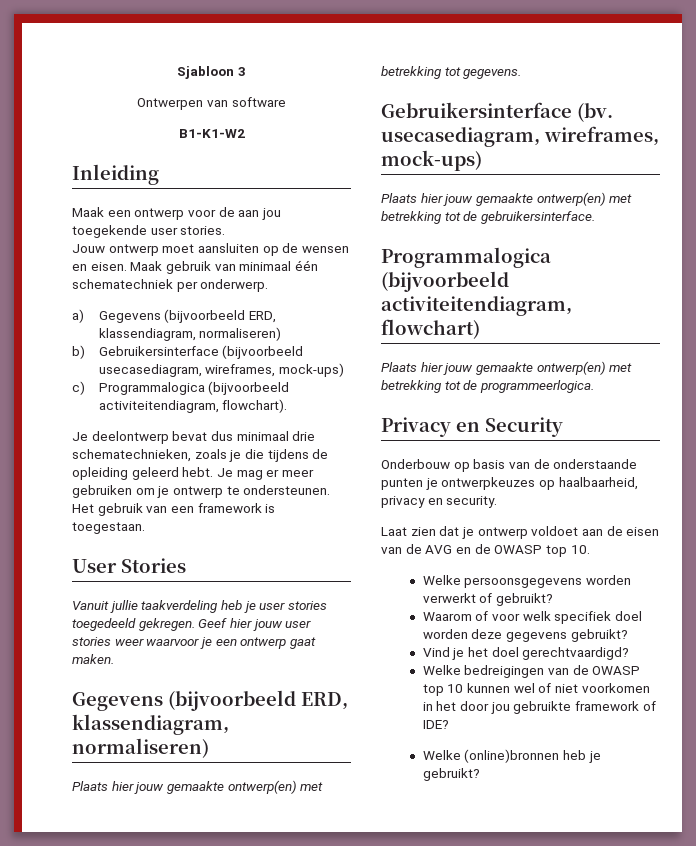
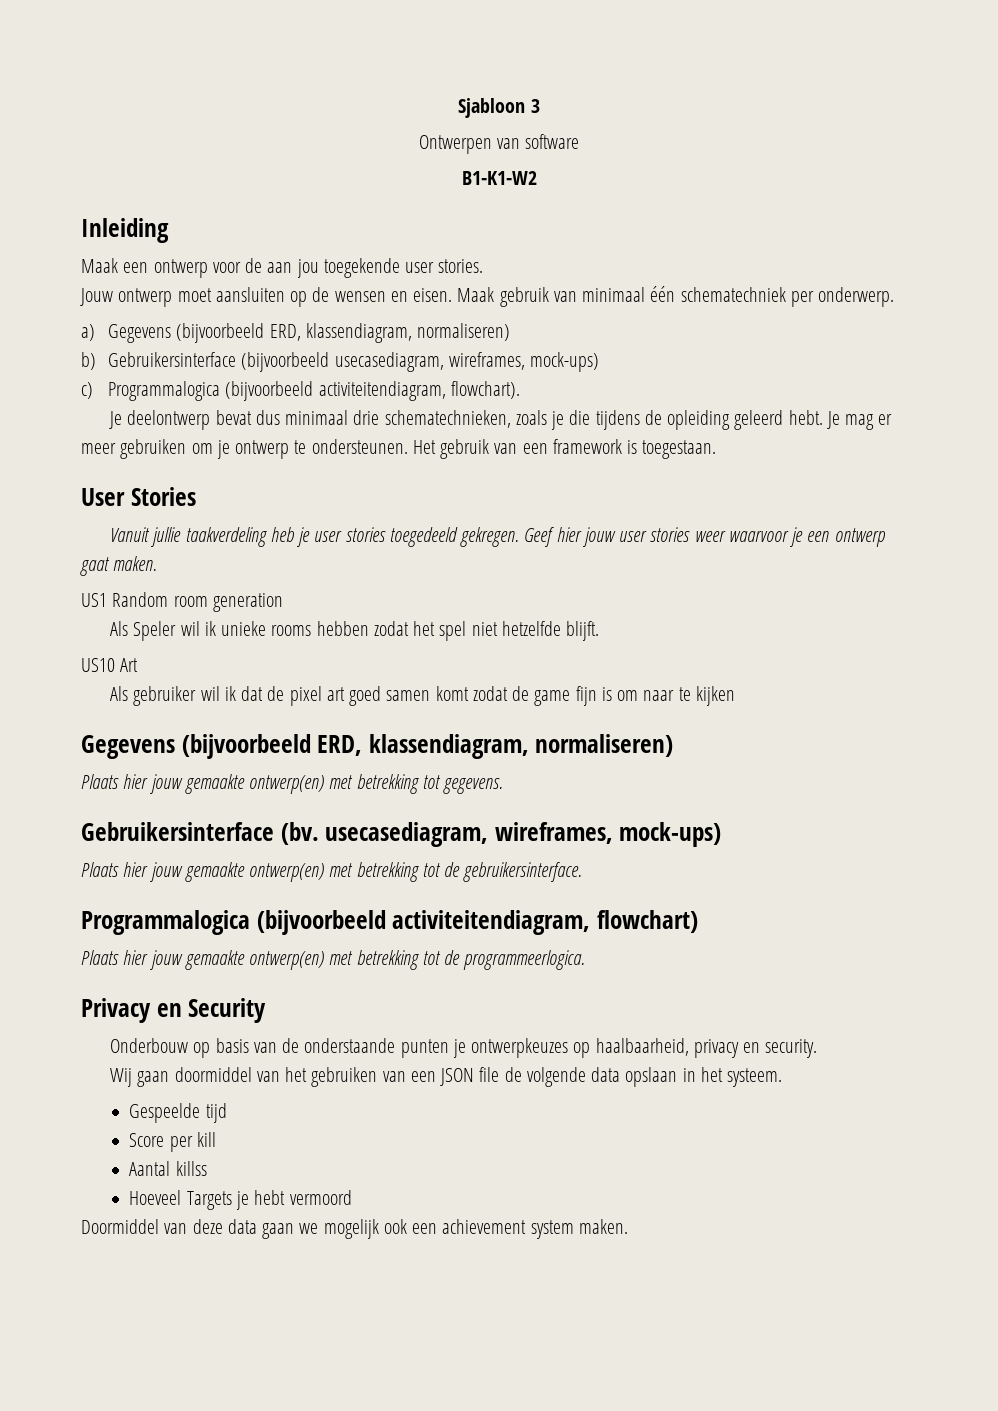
(114, 659) none -> [81,592,283,612] [109,621,600,641] [81,658,139,672] [109,686,736,706] // US1 Random room generation // Als Speler wil ik unieke rooms hebben zodat het spel niet hetzelfde blijft. // US10 Art // Als gebruiker wil ik dat de pixel art goed samen komt zodat de game fijn is om naar te kijken
[381,526,660,539] [381,544,590,557] [422,575,631,588] [422,593,553,606] [422,611,642,624] [422,629,628,642] [422,647,630,660] [422,665,641,678] [422,683,650,696] [422,701,656,714] [422,720,449,729] [422,749,601,763] [422,768,480,781] Laat zien dat je ontwerp voldoet aan de eisen van de AVG en de OWASP top 10. // Welke persoonsgegevens worden verwerkt of gebruikt? // Waarom of voor welk specifiek doel worden deze gegevens gebruikt? // Vind je het doel gerechtvaardigd? // Welke bedreigingen van de OWASP top 10 kunnen wel of niet voorkomen in het door jou gebruikte framework of IDE? // Welke (online)bronnen heb je gebruikt? -> [109,1067,783,1087] [129,1103,227,1123] [129,1132,217,1152] [129,1161,207,1176] [129,1190,352,1210] [81,1219,628,1239] Wij gaan doormiddel van het gebruiken van een JSON file de volgende data opslaan in het systeem. // Gespeelde tijd // Score per kill // Aantal killss // Hoeveel Targets je hebt vermoord // Doormiddel van deze data gaan we mogelijk ook een achievement system maken.

